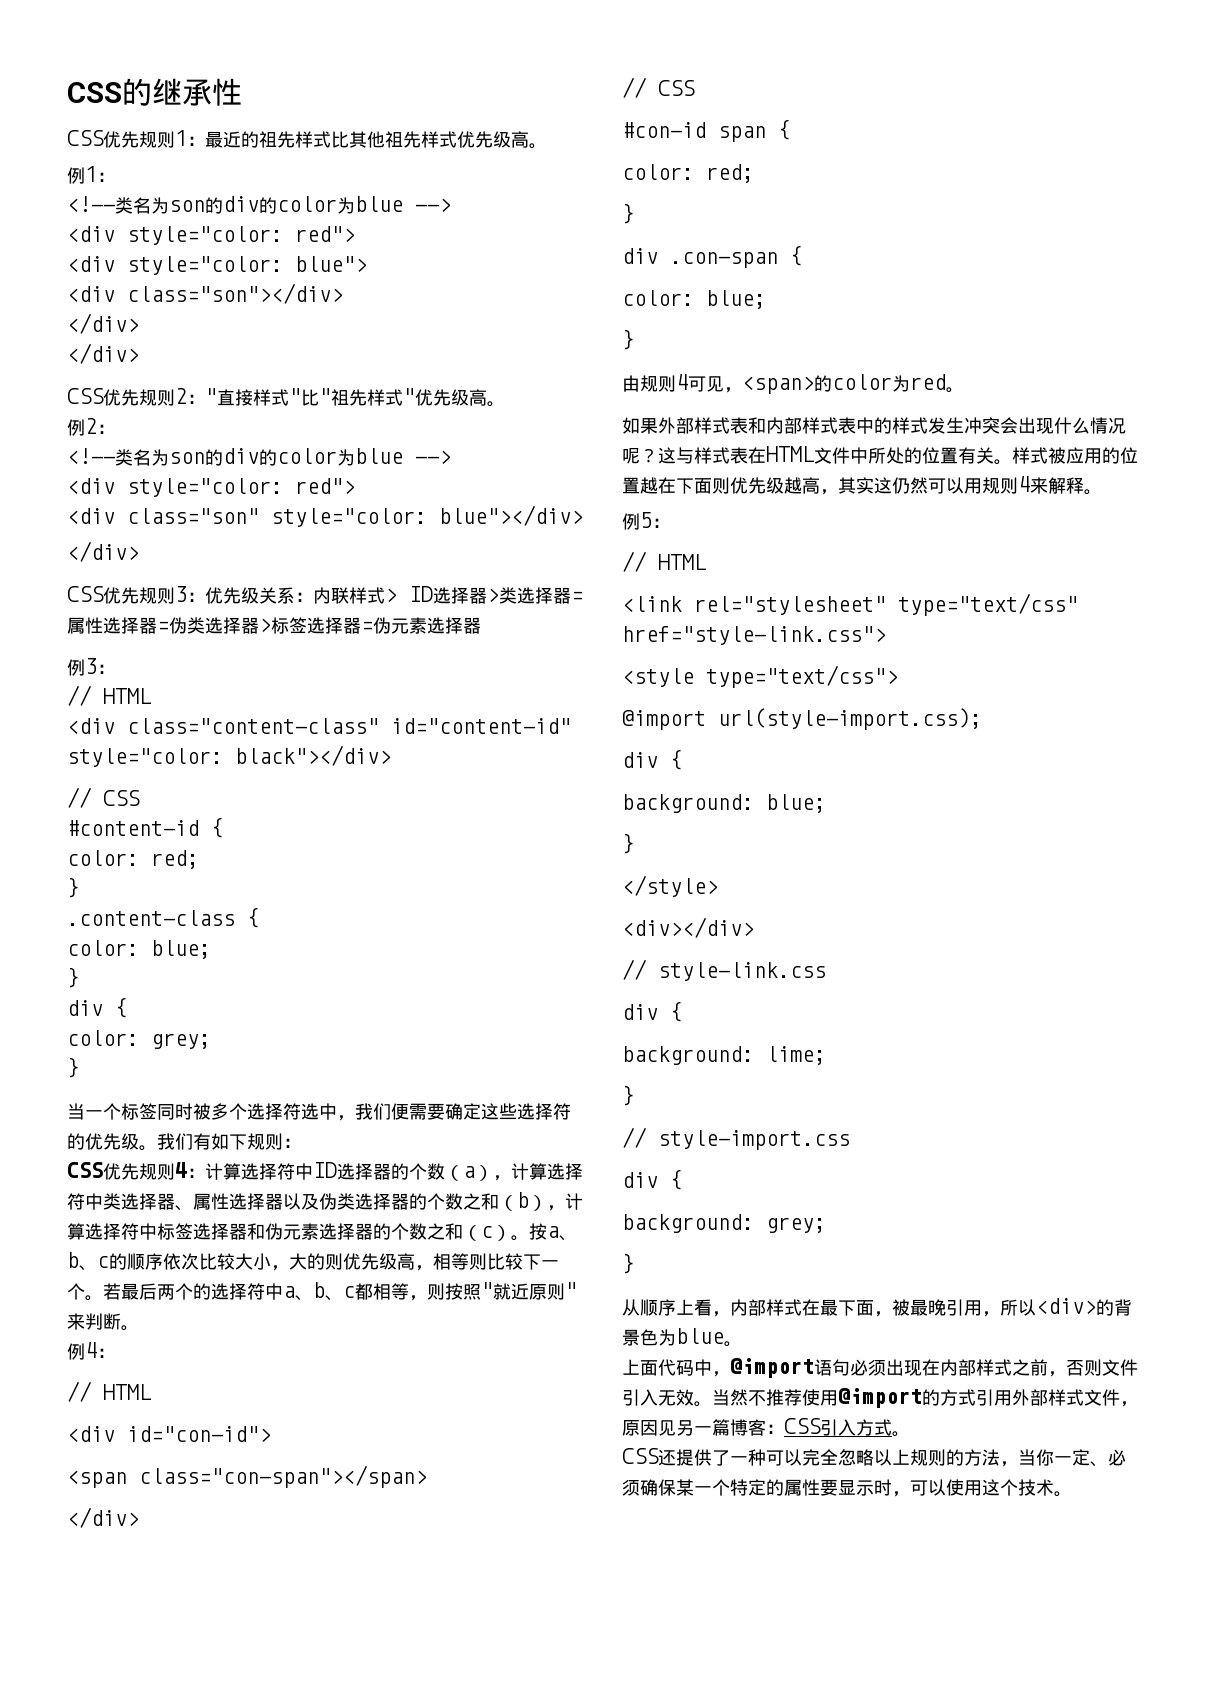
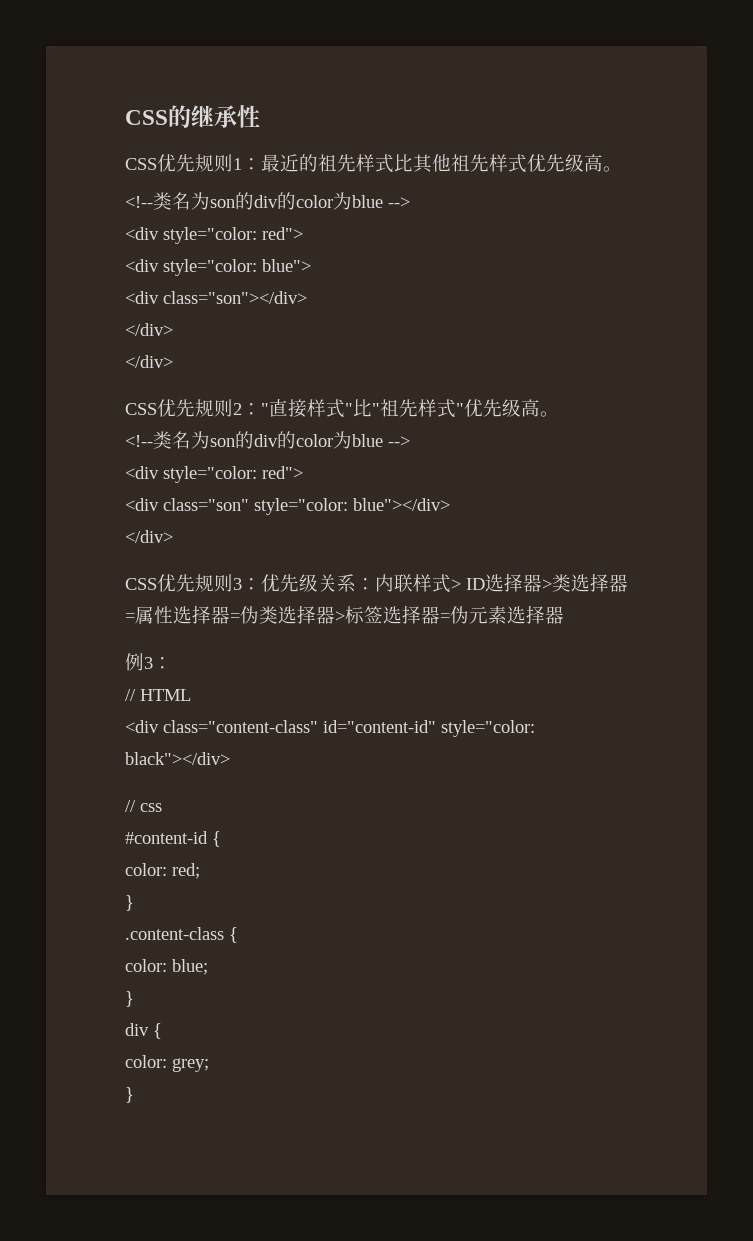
[67,166,115,184] // 例1： -> (622, 169) none
[67,418,115,436] // 例2： -> (559, 414) none
[103,790,140,806] CSS -> [140,803,162,812] css
[67,1103,571,1121] [67,1133,301,1151] [67,1162,583,1181] [67,1192,583,1211] [67,1223,577,1241] [67,1252,559,1271] [67,1282,577,1301] [67,1313,139,1331] [67,1342,115,1360] [67,1381,152,1402] [67,1426,271,1442] [67,1465,427,1488] [67,1507,139,1528] [622,77,695,98] [622,119,790,142] [622,164,754,183] [622,203,634,224] [622,245,802,268] [622,290,766,309] [622,329,634,350] [622,374,964,394] [622,417,1126,434] [622,446,1138,465] [622,476,1102,495] [622,512,670,530] [622,551,707,572] [622,593,1078,616] [622,626,886,645] [622,665,898,688] [622,708,982,730] [622,749,682,770] [622,794,826,813] [622,833,634,854] [622,875,718,897] [622,917,754,938] [622,959,826,981] [622,1001,682,1022] [622,1046,826,1065] [622,1085,634,1106] [622,1127,850,1150] [622,1169,682,1190] [622,1214,826,1233] [622,1253,634,1274] [622,1298,1132,1317] [622,1328,742,1347] [622,1358,1138,1378] [622,1388,1138,1408] [622,1418,910,1437] [622,1448,1126,1467] [622,1479,1072,1497] // 当一个标签同时被多个选择符选中，我们便需要确定这些选择符的优先级。我们有如下规则： // CSS优先规则4：计算选择符中ID选择器的个数（a），计算选择符中类选择器、属性选择器以及伪类选择器的个数之和（b），计算选择符中标签选择器和伪元素选择器的个数之和（c）。按a、b、c的顺序依次比较大小，大的则优先级高，相等则比较下一个。若最后两个的选择符中a、b、c都相等，则按照"就近原则"来判断。 // 例4： // // HTML // <div id="con-id"> // <span class="con-span"></span> // </div> // // CSS // #con-id span { // color: red; // } // div .con-span { // color: blue; // } // 由规则4可见，<span>的color为red。 // 如果外部样式表和内部样式表中的样式发生冲突会出现什么情况呢？这与样式表在HTML文件中所处的位置有关。样式被应用的位置越在下面则优先级越高，其实这仍然可以用规则4来解释。 // 例5： // // HTML // <link rel="stylesheet" type="text/css" href="style-link.css"> // <style type="text/css"> // @import url(style-import.css); // div { // background: blue; // } // </style> // <div></div> // // style-link.css // div { // background: lime; // } // // style-import.css // div { // background: grey; // } // 从顺序上看，内部样式在最下面，被最晚引用，所以<div>的背景色为blue。 // 上面代码中，@import语句必须出现在内部样式之前，否则文件引入无效。当然不推荐使用@import的方式引用外部样式文件，原因见另一篇博客：CSS引入方式。 // CSS还提供了一种可以完全忽略以上规则的方法，当你一定、必须确保某一个特定的属性要显示时，可以使用这个技术。 -> (134, 1095) none

